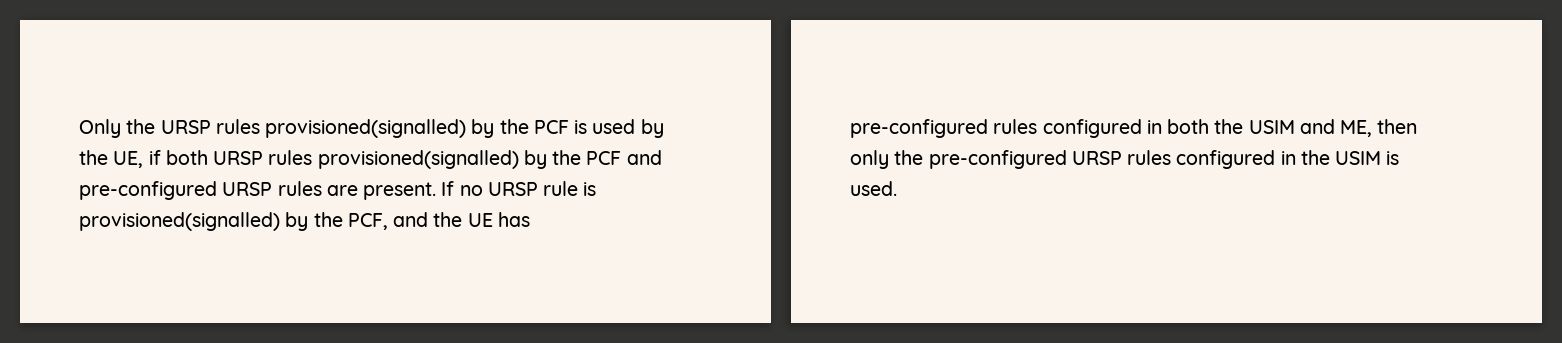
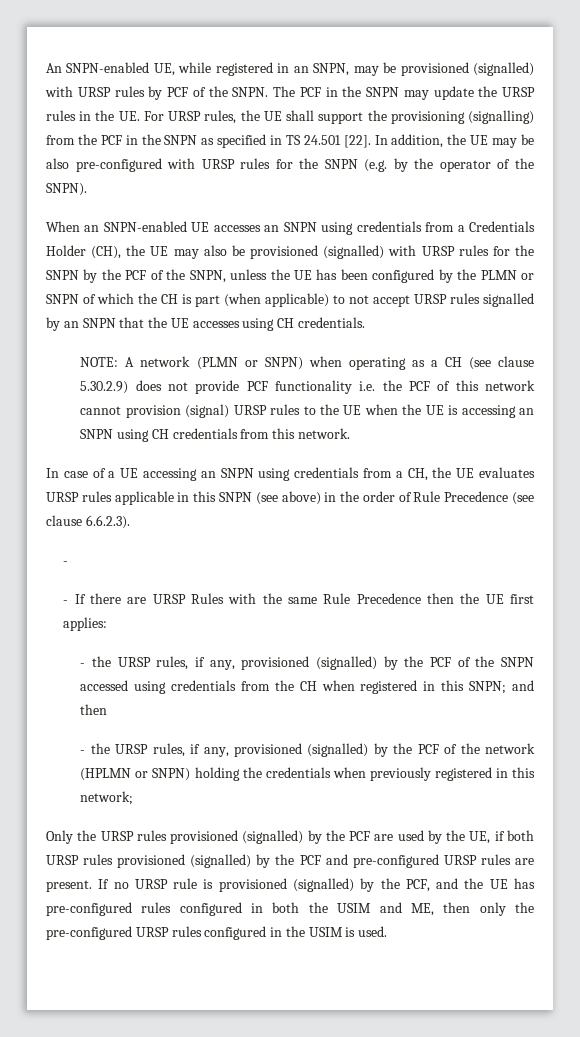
(79, 128) none -> [46,62,534,76] [45,86,535,100] [46,110,534,124] [46,134,534,148] [46,158,535,172] [46,183,87,196] [46,221,535,235] [46,245,534,259] [46,269,534,283] [46,293,534,307] [46,317,366,331] [80,356,534,370] [80,380,535,394] [80,404,535,418] [80,428,351,442] [46,467,536,481] [46,491,534,505] [46,515,130,529] [63,561,69,565] [63,593,534,604] [63,617,108,631] [80,656,535,670] [80,680,534,694] [80,704,108,715] [80,743,536,757] [80,767,535,781] [80,791,134,805] An SNPN-enabled UE, while registered in an SNPN, may be provisioned (signalled) with URSP rules by PCF of the SNPN. The PCF in the SNPN may update the URSP rules in the UE. For URSP rules, the UE shall support the provisioning (signalling) from the PCF in the SNPN as specified in TS 24.501 [22]. In addition, the UE may be also pre-configured with URSP rules for the SNPN (e.g. by the operator of the SNPN). // When an SNPN-enabled UE accesses an SNPN using credentials from a Credentials Holder (CH), the UE may also be provisioned (signalled) with URSP rules for the SNPN by the PCF of the SNPN, unless the UE has been configured by the PLMN or SNPN of which the CH is part (when applicable) to not accept URSP rules signalled by an SNPN that the UE accesses using CH credentials. // NOTE: A network (PLMN or SNPN) when operating as a CH (see clause 5.30.2.9) does not provide PCF functionality i.e. the PCF of this network cannot provision (signal) URSP rules to the UE when the UE is accessing an SNPN using CH credentials from this network. // In case of a UE accessing an SNPN using credentials from a CH, the UE evaluates URSP rules applicable in this SNPN (see above) in the order of Rule Precedence (see clause 6.6.2.3). // - // - If there are URSP Rules with the same Rule Precedence then the UE first applies: // - the URSP rules, if any, provisioned (signalled) by the PCF of the SNPN accessed using credentials from the CH when registered in this SNPN; and then // - the URSP rules, if any, provisioned (signalled) by the PCF of the network (HPLMN or SNPN) holding the credentials when previously registered in this network; //
[265,119,588,138] provisioned(signalled) by the PCF is -> [170,830,394,844] provisioned (signalled) by the PCF are
[317,150,519,169] provisioned(signalled) -> [117,854,252,868] provisioned (signalled)
[79,212,280,231] provisioned(signalled) -> [218,878,354,892] provisioned (signalled)

